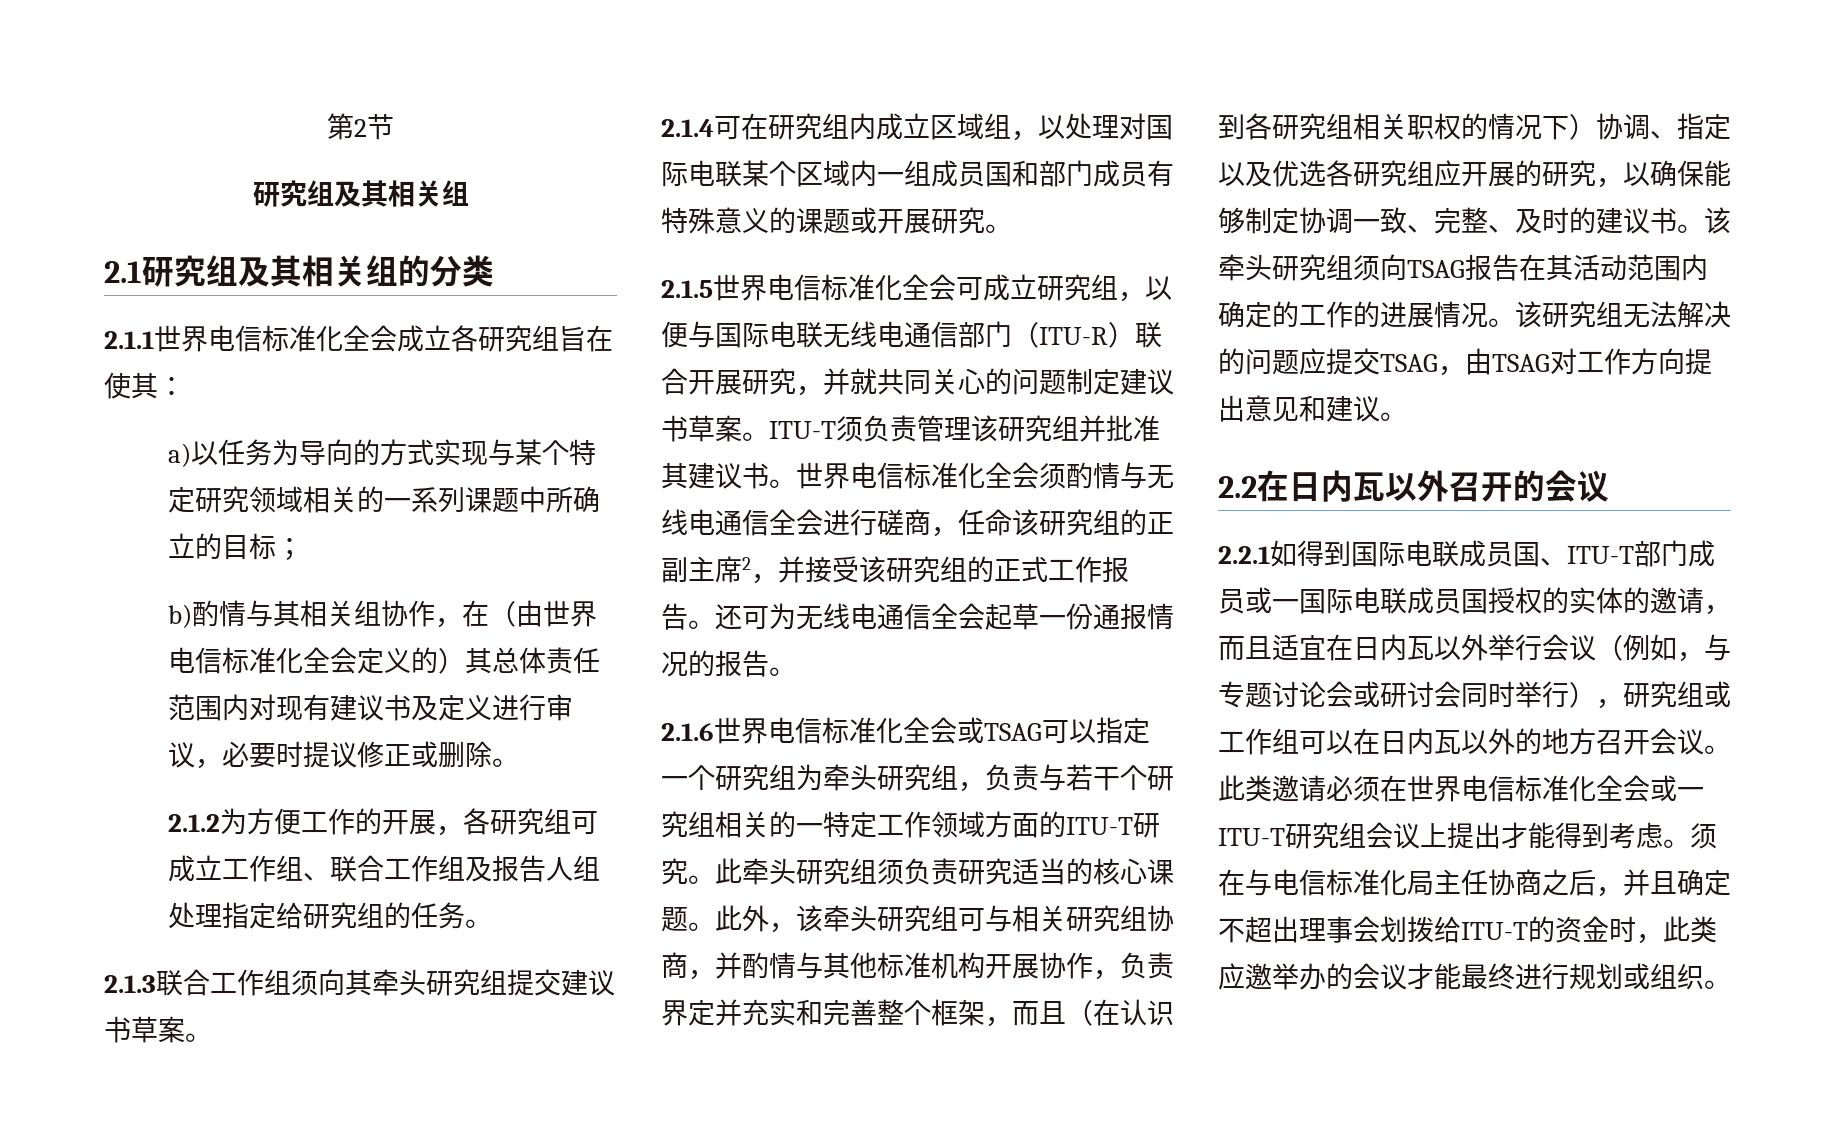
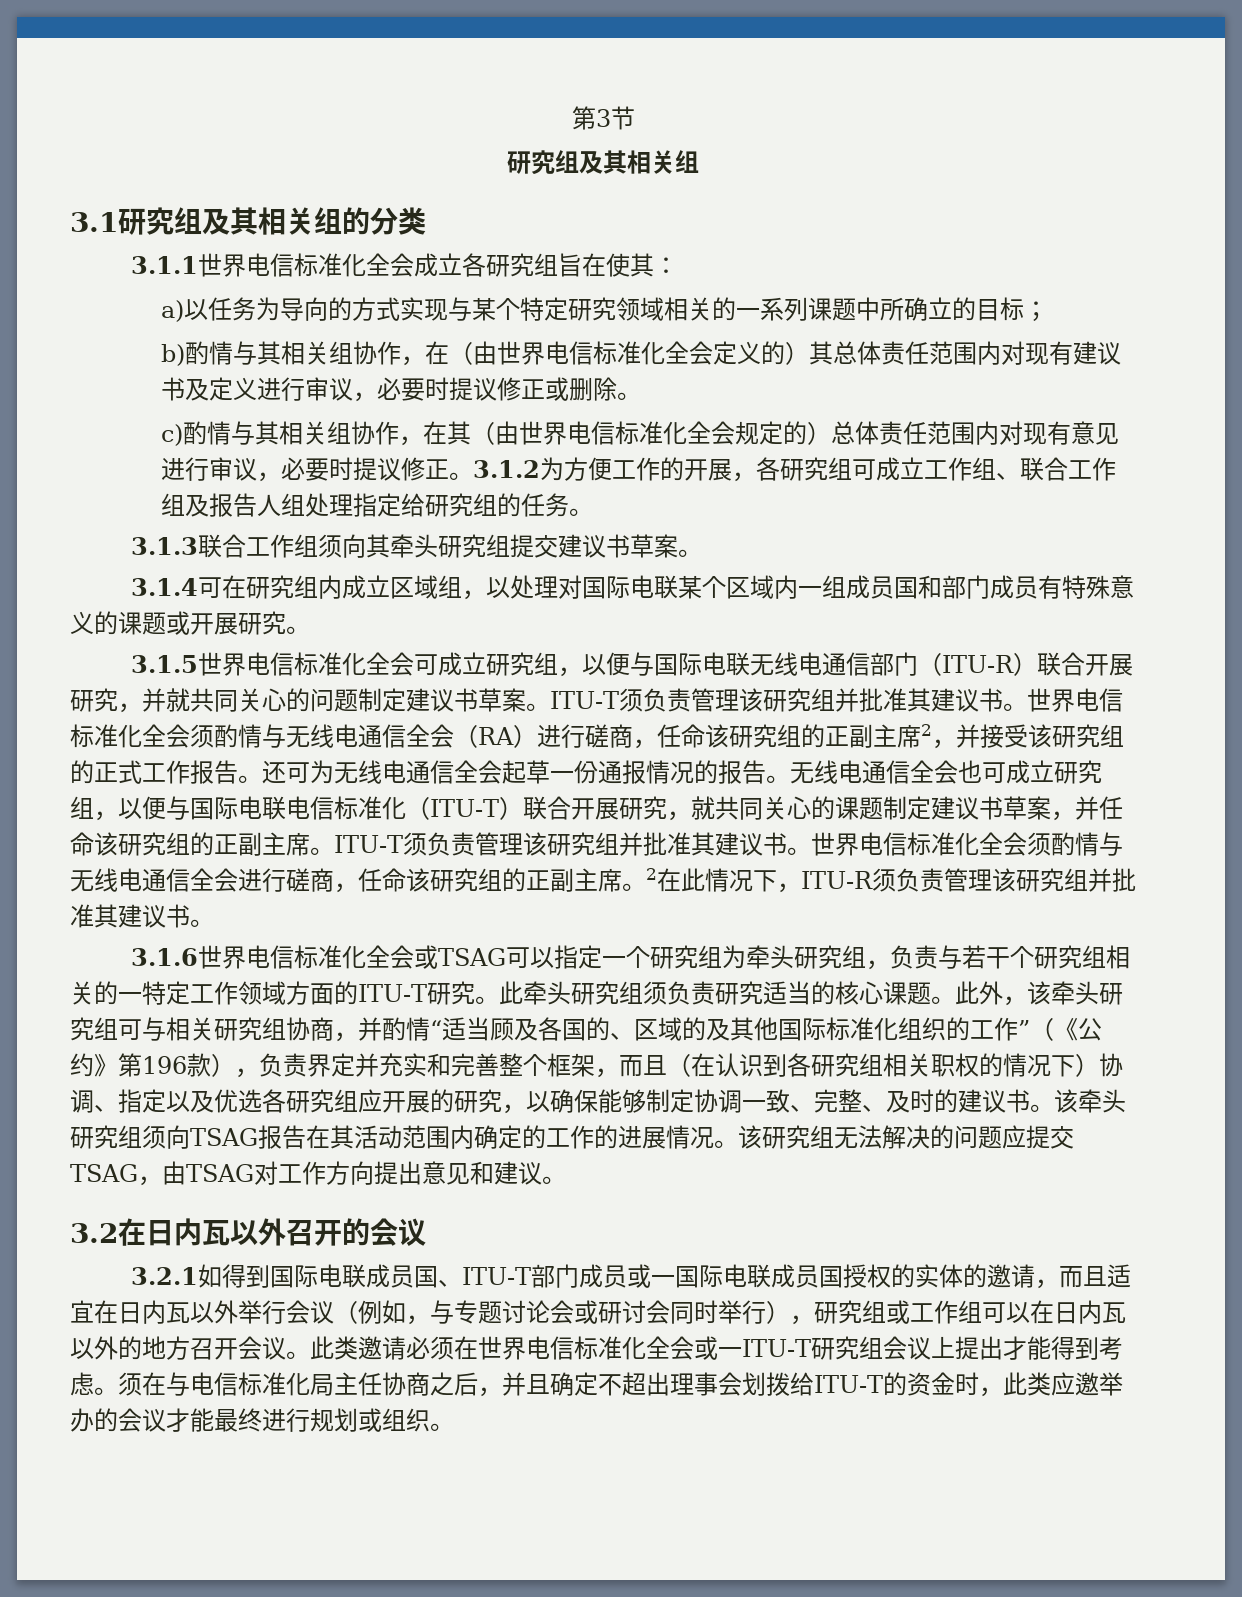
[327,113,367,140] 第2 -> [571,106,611,130] 第3
[104,261,142,283] 2.1 -> [70,212,118,232] 3.1
[104,331,154,349] 2.1.1 -> [130,256,198,274] 3.1.1
[167,814,220,832] 2.1.2 -> [161,421,1120,446] [161,457,541,482] c)酌情与其相关组协作，在其（由世界电信标准化全会规定的）总体责任范围内对现有意见进行审议，必要时提议修正。3.1.2
[104,975,156,993] 2.1.3 -> [130,537,198,555] 3.1.3
[661,119,714,137] 2.1.4 -> [130,578,198,596] 3.1.4
[661,280,713,298] 2.1.5 -> [130,655,198,673] 3.1.5
(823, 522) none -> [454,725,537,748] （RA）
[661,723,714,741] // 2.1.6 -> [790,760,1102,784] [70,796,1123,821] [70,832,1123,856] [70,868,646,893] [646,868,1136,893] [70,904,214,928] [130,948,198,966] 无线电通信全会也可成立研究组，以便与国际电联电信标准化（ITU-T）联合开展研究，就共同关心的课题制定建议书草案，并任命该研究组的正副主席。ITU-T须负责管理该研究组并批准其建议书。世界电信标准化全会须酌情与无线电通信全会进行磋商，任命该研究组的正副主席。2在此情况下，ITU-R须负责管理该研究组并批准其建议书。 // 3.1.6
[796,952,1093,979] 与其他标准机构开展协作 -> [430,1017,1102,1041] [70,1053,235,1077] “适当顾及各国的、区域的及其他国际标准化组织的工作”（《公约》第196款）
[1218,476,1257,498] 2.2 -> [70,1223,118,1243] 3.2
[1218,546,1270,564] 2.2.1 -> [130,1267,198,1285] 3.2.1

